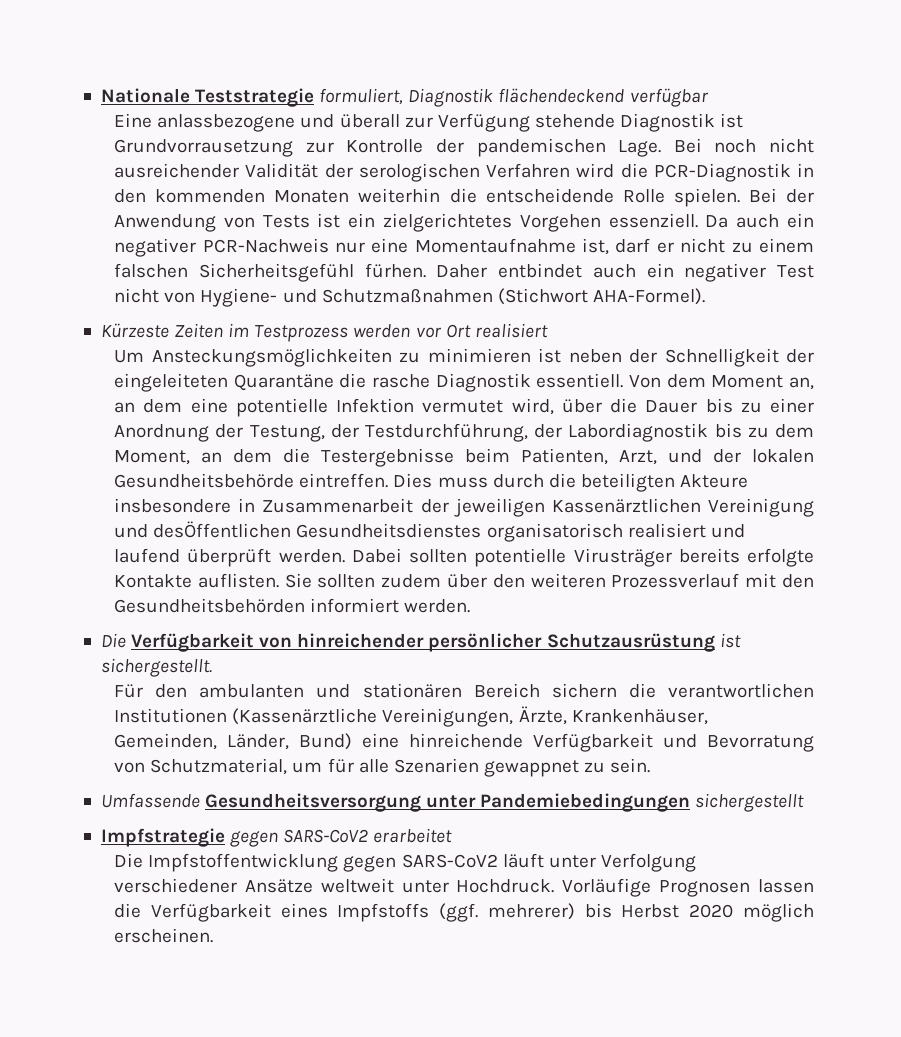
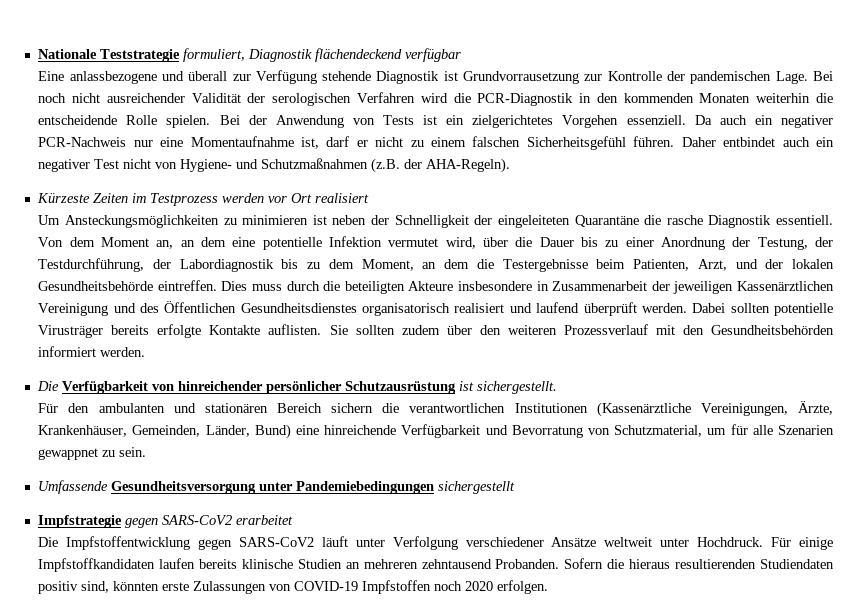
[364,263,426,278] fürhen. -> [633,136,675,147] führen.
[497,288,705,305] (Stichwort AHA-Formel). -> [371,158,511,173] (z.B. der AHA-Regeln).
[153,521,292,538] desÖffentlichen -> [139,301,237,313] des Öffentlichen
[562,878,814,897] [114,903,815,922] [114,928,214,943] Vorläufige Prognosen lassen die Verfügbarkeit eines Impfstoffs (ggf. mehrerer) bis Herbst 2020 möglich erscheinen. -> [771,537,834,550] [38,558,835,572] [38,580,549,594] Für einige Impfstoffkandidaten laufen bereits klinische Studien an mehreren zehntausend Probanden. Sofern die hieraus resultierenden Studiendaten positiv sind, könnten erste Zulassungen von COVID-19 Impfstoffen noch 2020 erfolgen.

